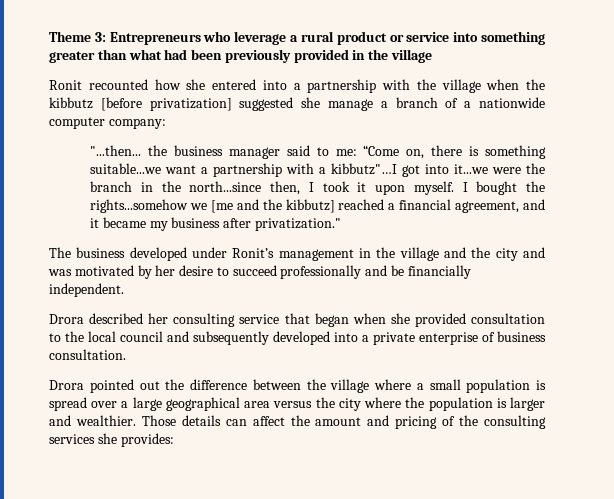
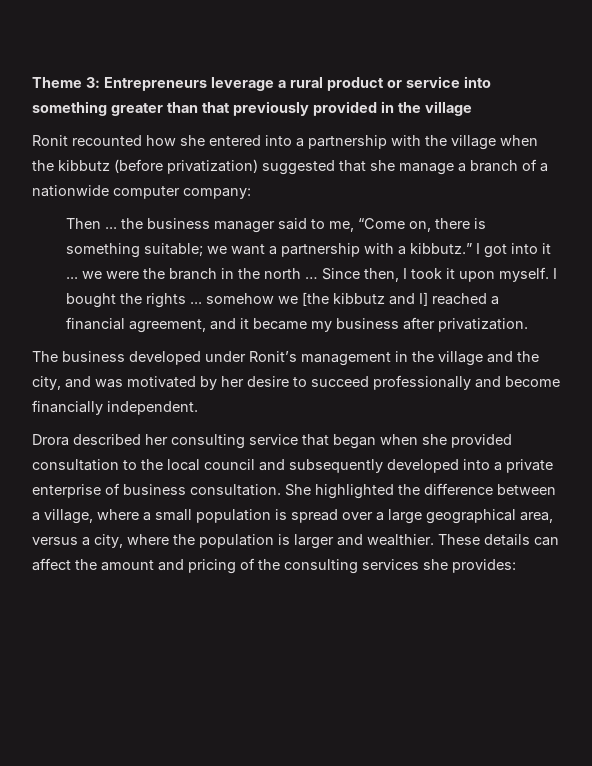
[203,31,232,42] who -> (207, 84) none
[128,49,223,60] what had been -> [202,102,230,113] that
[100,97,294,111] [before privatization] suggested -> [114,159,366,175] (before privatization) suggested that
[90,145,142,156] "...then... -> [66,218,118,229] Then ...
[335,149,357,156] me: -> [329,221,355,232] me,
[90,163,162,174] suitable...we -> [144,243,228,257] suitable; we
[331,163,489,177] kibbutz"…I got into it...we -> [410,243,552,258] [66,271,103,279] kibbutz.” I got into it ... we
[189,181,262,192] north...since -> [264,268,361,280] north … Since
[90,199,335,213] rights...somehow we [me and the kibbutz] -> [146,292,429,308] rights ... somehow we [the kibbutz and I]
[255,218,342,231] privatization." -> [438,318,529,332] privatization.
[495,248,518,261] city -> [32,376,61,390] city,
[391,265,405,276] be -> [505,376,560,387] become
[49,379,160,393] // Drora pointed out -> [285,484,394,499] She highlighted
[306,379,370,393] the village -> [32,509,93,524] a village,
[244,397,361,411] area versus the city -> [520,512,553,523] [32,534,123,548] area, versus a city,
[141,415,176,426] Those -> [438,534,480,545] These

